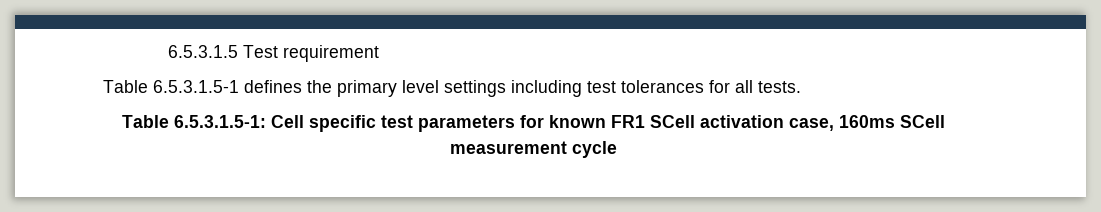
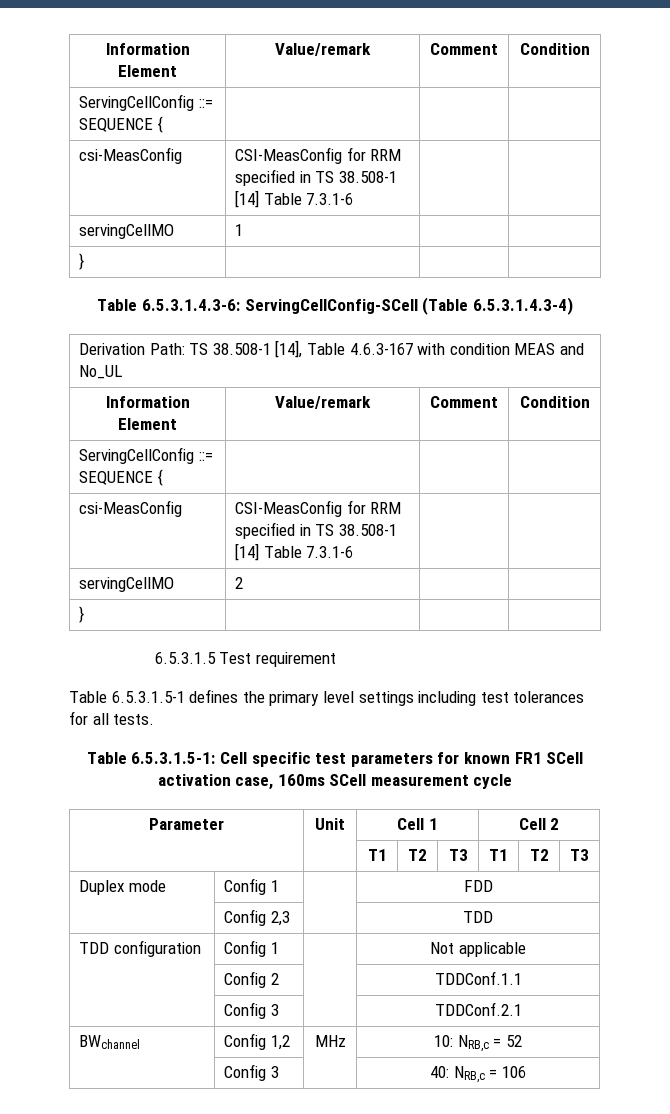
(168, 51) none -> [105,43,190,55] [118,65,177,77] [275,43,371,56] [430,43,499,55] [519,43,590,55] [79,94,213,111] [79,116,163,133] [79,147,183,164] [235,147,402,164] [235,169,397,186] [235,190,354,208] [79,224,175,239] [235,224,244,236] [79,253,85,270] [97,297,573,315] [79,340,584,358] [79,365,123,379] [105,396,190,408] [118,418,177,430] [275,396,371,409] [430,396,499,408] [519,396,590,408] [79,447,213,464] [79,469,163,486] [79,500,183,517] [235,500,402,517] [235,522,397,539] [235,543,354,561] [79,577,175,592] [235,577,244,589] [79,606,85,623] Information Element | Value/remark | Comment | Condition // ServingCellConfig ::= SEQUENCE { | | | // csi-MeasConfig | CSI-MeasConfig for RRM specified in TS 38.508-1 [14] Table 7.3.1-6 | | // servingCellMO | 1 | | // } | | | // Table 6.5.3.1.4.3-6: ServingCellConfig-SCell (Table 6.5.3.1.4.3-4) // Derivation Path: TS 38.508-1 [14], Table 4.6.3-167 with condition MEAS and No_UL // Information Element | Value/remark | Comment | Condition // ServingCellConfig ::= SEQUENCE { | | | // csi-MeasConfig | CSI-MeasConfig for RRM specified in TS 38.508-1 [14] Table 7.3.1-6 | | // servingCellMO | 2 | | // } | | | //
(617, 149) none -> [149,818,224,830] [315,818,345,830] [397,818,438,830] [518,818,560,830] [367,849,387,861] [408,849,427,861] [448,849,468,861] [489,849,508,861] [529,849,549,861] [570,849,589,861] [79,880,166,895] [224,878,279,895] [463,880,493,892] [224,909,290,926] [463,911,494,923] [79,940,201,957] [224,940,279,957] [430,942,526,957] [224,971,279,988] [434,971,522,985] [224,1002,279,1019] [434,1002,522,1016] [79,1035,141,1049] [224,1033,290,1050] [314,1035,346,1047] [434,1035,522,1052] [224,1064,279,1081] [430,1066,526,1083] // Parameter | Unit | Cell 1 | Cell 2 // | | T1 | T2 | T3 | T1 | T2 | T3 // Duplex mode | Config 1 | | FDD // | Config 2,3 | | TDD // TDD configuration | Config 1 | | Not applicable // | Config 2 | | TDDConf.1.1 // | Config 3 | | TDDConf.2.1 // BWchannel | Config 1,2 | MHz | 10: NRB,c = 52 // | Config 3 | | 40: NRB,c = 106

